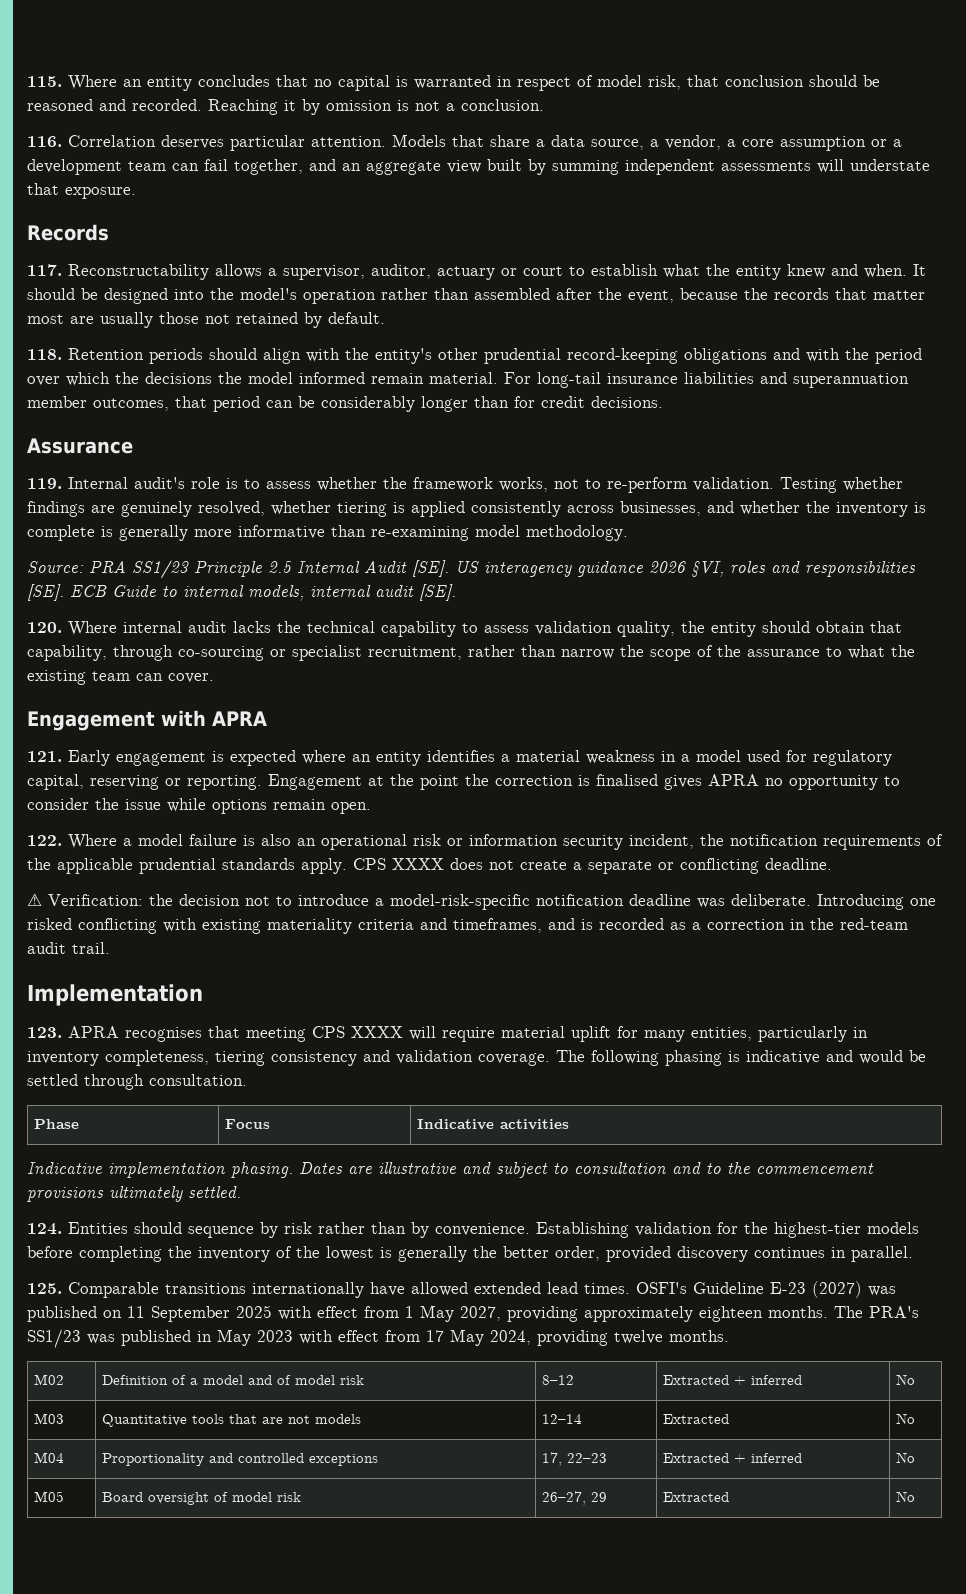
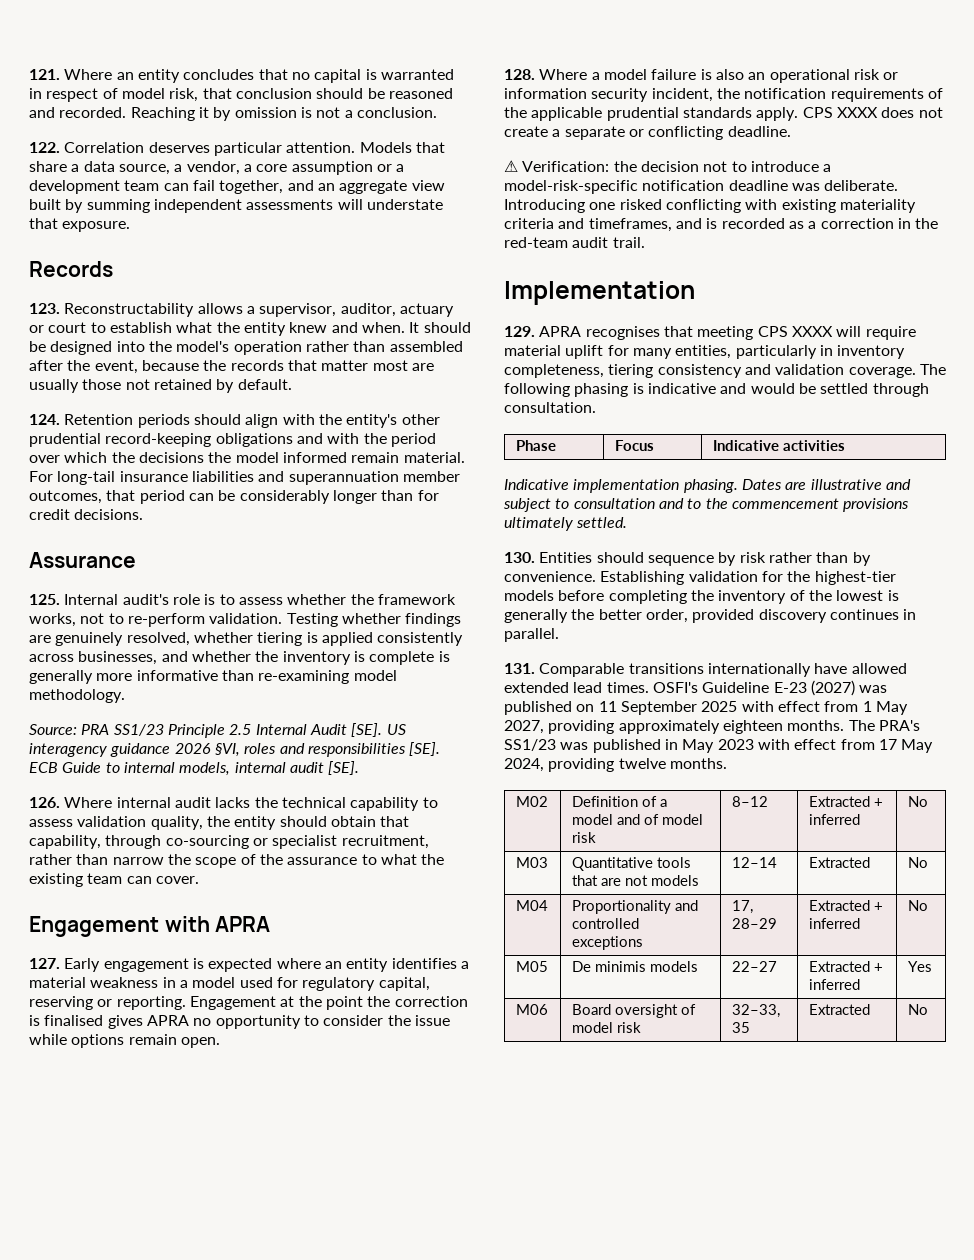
[27,76,62,87] 115. -> [29,69,60,80] 121.
[27,136,62,147] 116. -> [29,142,60,153] 122.
[27,264,62,276] 117. -> [29,303,60,314] 123.
[27,349,62,360] 118. -> [29,414,60,425] 124.
[27,478,62,489] 119. -> [29,594,60,605] 125.
[27,622,62,633] 120. -> [29,797,60,808] 126.
[27,751,62,762] 121. -> [29,958,60,969] 127.
[27,835,62,846] 122. -> [504,69,535,80] 128.
[27,1027,62,1038] 123. -> [504,326,535,337] 129.
[27,1223,62,1235] 124. -> [504,552,535,563] 130.
[27,1283,62,1294] 125. -> [504,663,535,674] 131.
[567,1453,608,1463] 22–23 -> [731,918,777,929] 28–29
(65, 1496) none -> [571,961,698,972] [731,961,777,972] [808,961,883,972] [808,979,860,990] [907,961,932,972] [515,1004,548,1015] | De minimis models | 22–27 | Extracted + inferred | Yes // M06
[542,1491,608,1505] 26–27, 29 -> [731,1004,780,1018] [731,1022,750,1033] 32–33, 35

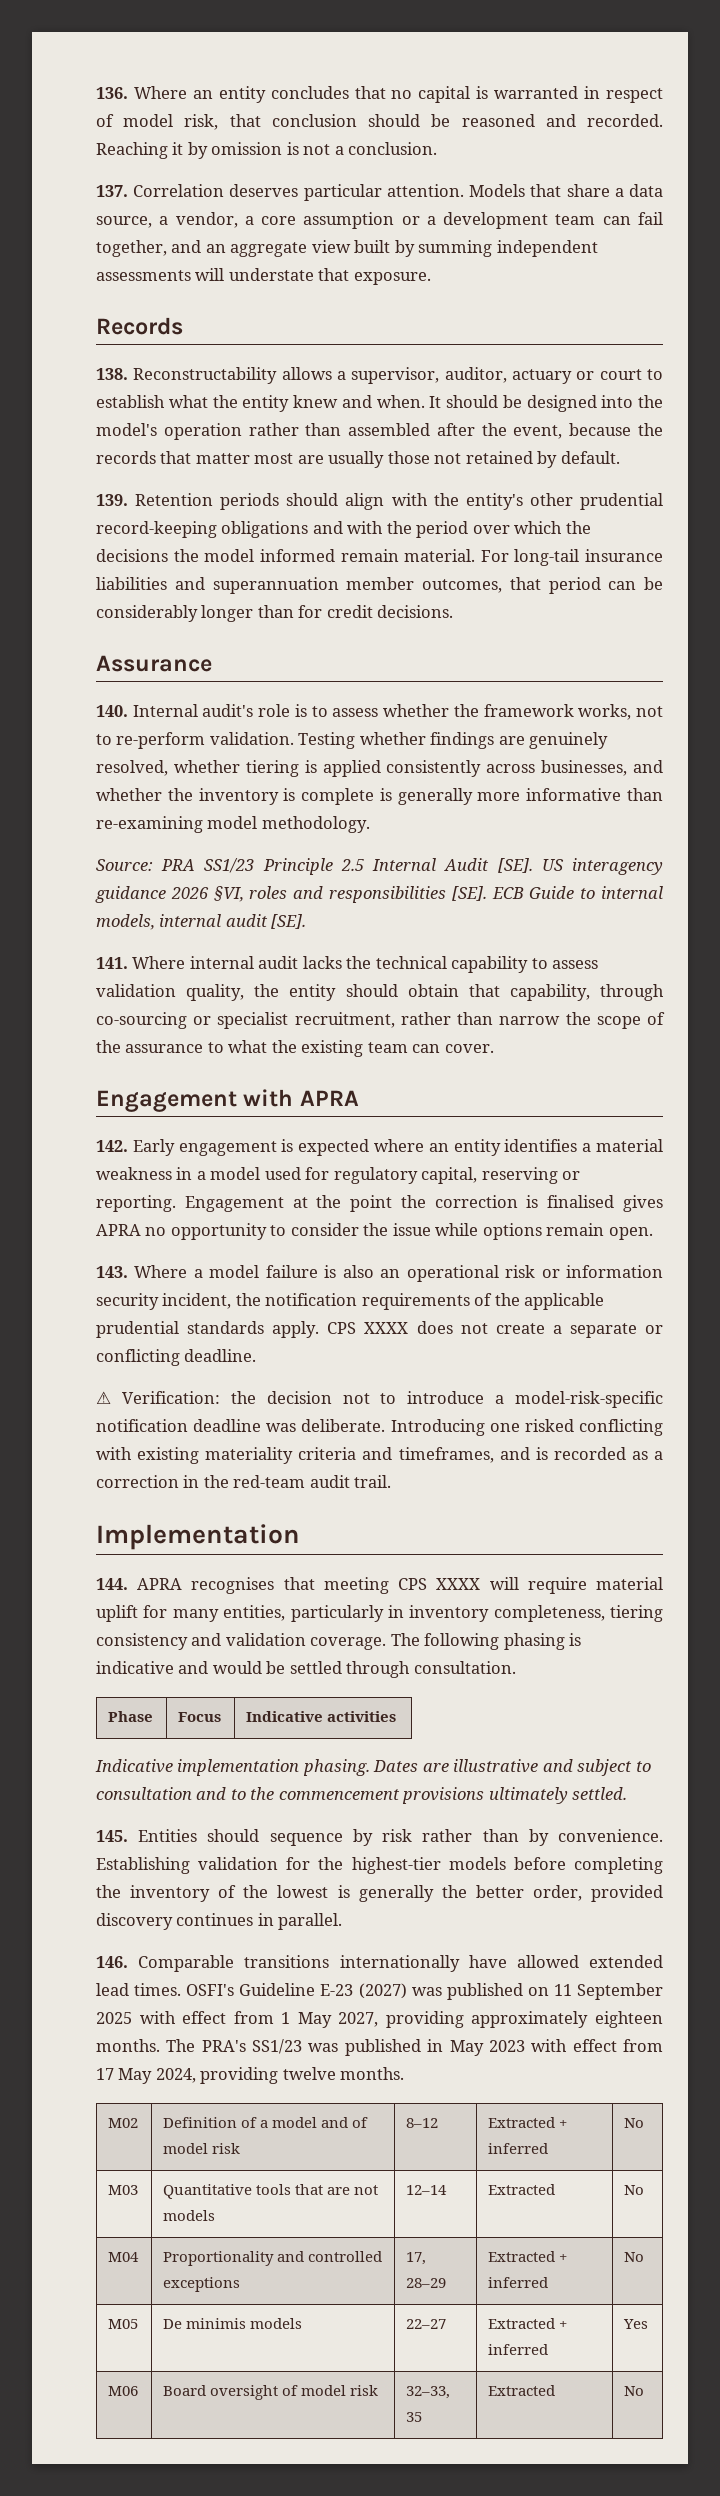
[29,69,60,80] 121. -> [96,87,128,99] 136.
[29,142,60,153] 122. -> [96,185,128,197] 137.
[29,303,60,314] 123. -> [96,368,128,380] 138.
[29,414,60,425] 124. -> [96,494,128,506] 139.
[29,594,60,605] 125. -> [96,705,128,717] 140.
[29,797,60,808] 126. -> [96,957,128,969] 141.
[29,958,60,969] 127. -> [96,1140,128,1152] 142.
[504,69,535,80] 128. -> [96,1266,128,1278] 143.
[504,326,535,337] 129. -> [96,1578,128,1590] 144.
[504,552,535,563] 130. -> [96,1830,128,1842] 145.
[504,663,535,674] 131. -> [96,1956,128,1968] 146.

